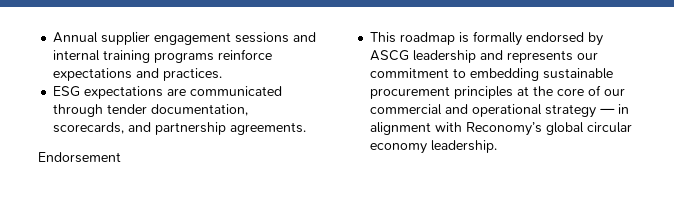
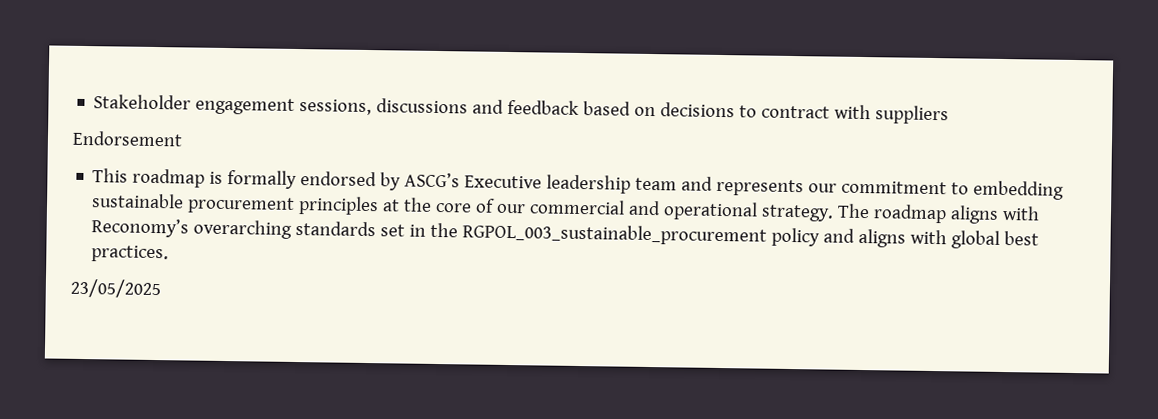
[53,32,317,45] [53,49,273,63] [53,68,223,81] [53,86,283,99] [53,104,249,117] [53,122,307,135] Annual supplier engagement sessions and internal training programs reinforce expectations and practices. // ESG expectations are communicated through tender documentation, scorecards, and partnership agreements. -> [93,94,950,125] Stakeholder engagement sessions, discussions and feedback based on decisions to contract with suppliers
[370,50,477,63] ASCG leadership -> [404,172,678,194] ASCG’s Executive leadership team
[545,104,630,118] [370,122,633,136] [370,140,498,154] strategy — in alignment with Reconomy’s global circular economy leadership. -> [761,203,1041,224] [91,218,1040,249] [91,245,170,263] [70,278,161,299] strategy. The roadmap aligns with Reconomy’s overarching standards set in the RGPOL_003_sustainable_procurement policy and aligns with global best practices. // 23/05/2025

